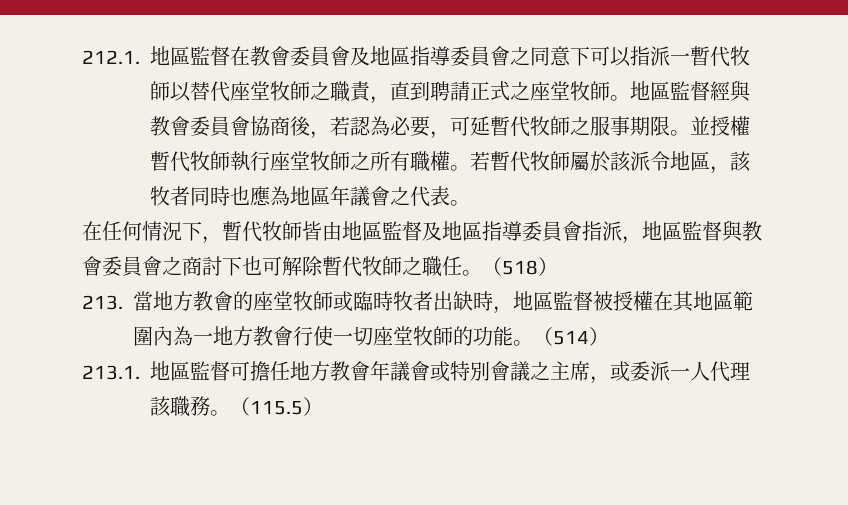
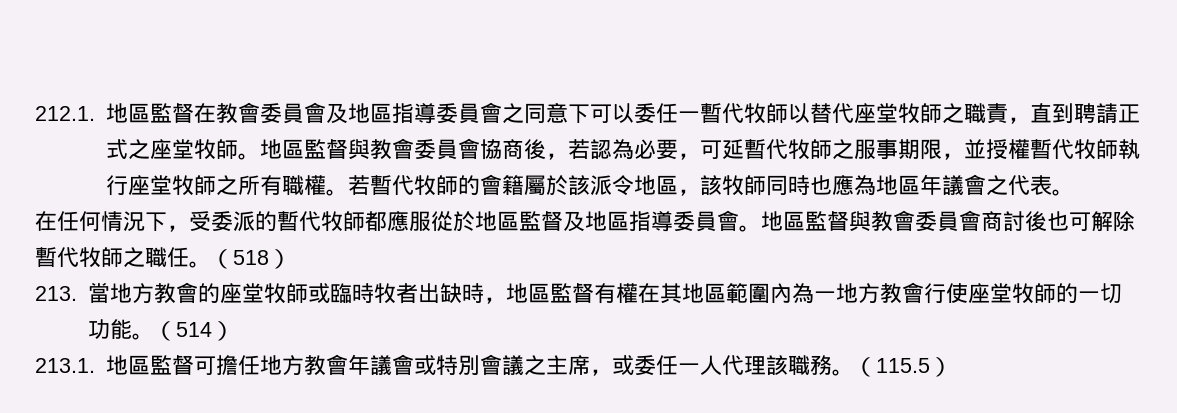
[630,46,670,66] 指派 -> [633,103,678,124] 委任
[710,81,730,101] 經 -> (348, 149) none
[670,130,690,136] 。 -> [941,153,964,160] ，
(570, 161) none -> [457,174,524,195] 的會籍
[170,186,190,206] 者 -> [743,175,766,195] 師
[222,221,342,242] 暫代牧師皆由 -> [189,211,475,232] 受委派的暫代牧師都應服從於
[582,220,762,244] [82,256,242,277] 指派，地區監督與教會委員會之商討下 -> [739,210,1047,232] 。地區監督與教會委員會商討後
[593,291,633,311] 被授 -> [593,283,616,304] 有
[333,326,373,346] 一切 -> (968, 293) none
(473, 336) none -> [1077,283,1122,304] 一切
[650,361,670,381] 派 -> [655,355,678,375] 任

